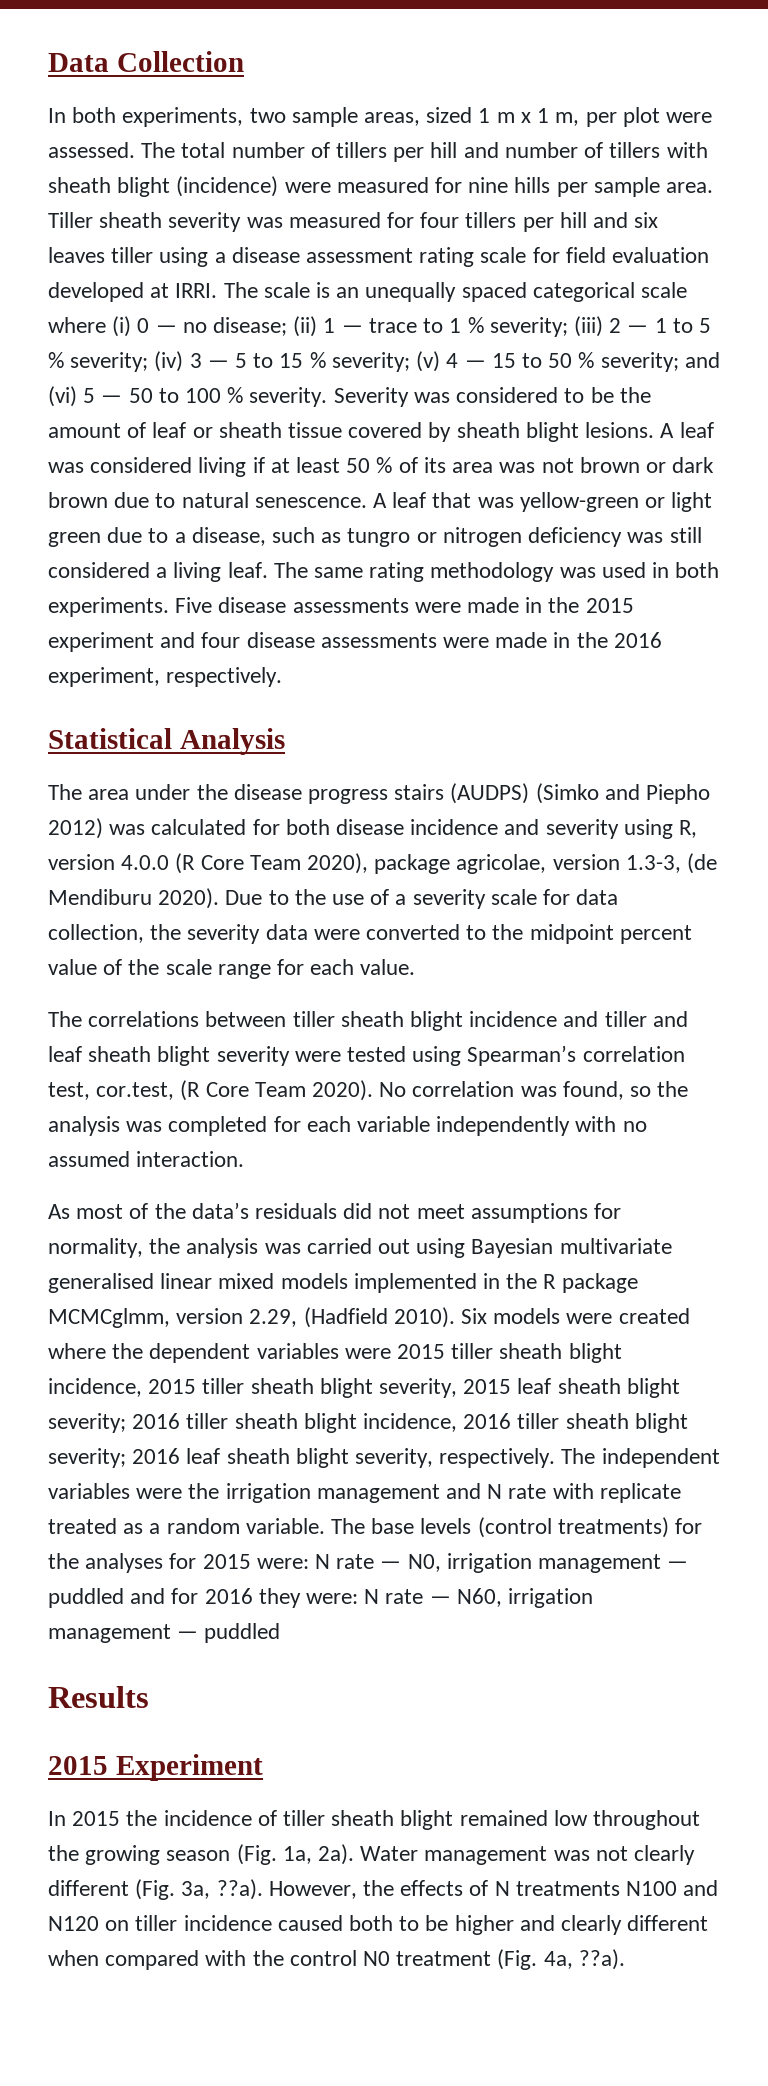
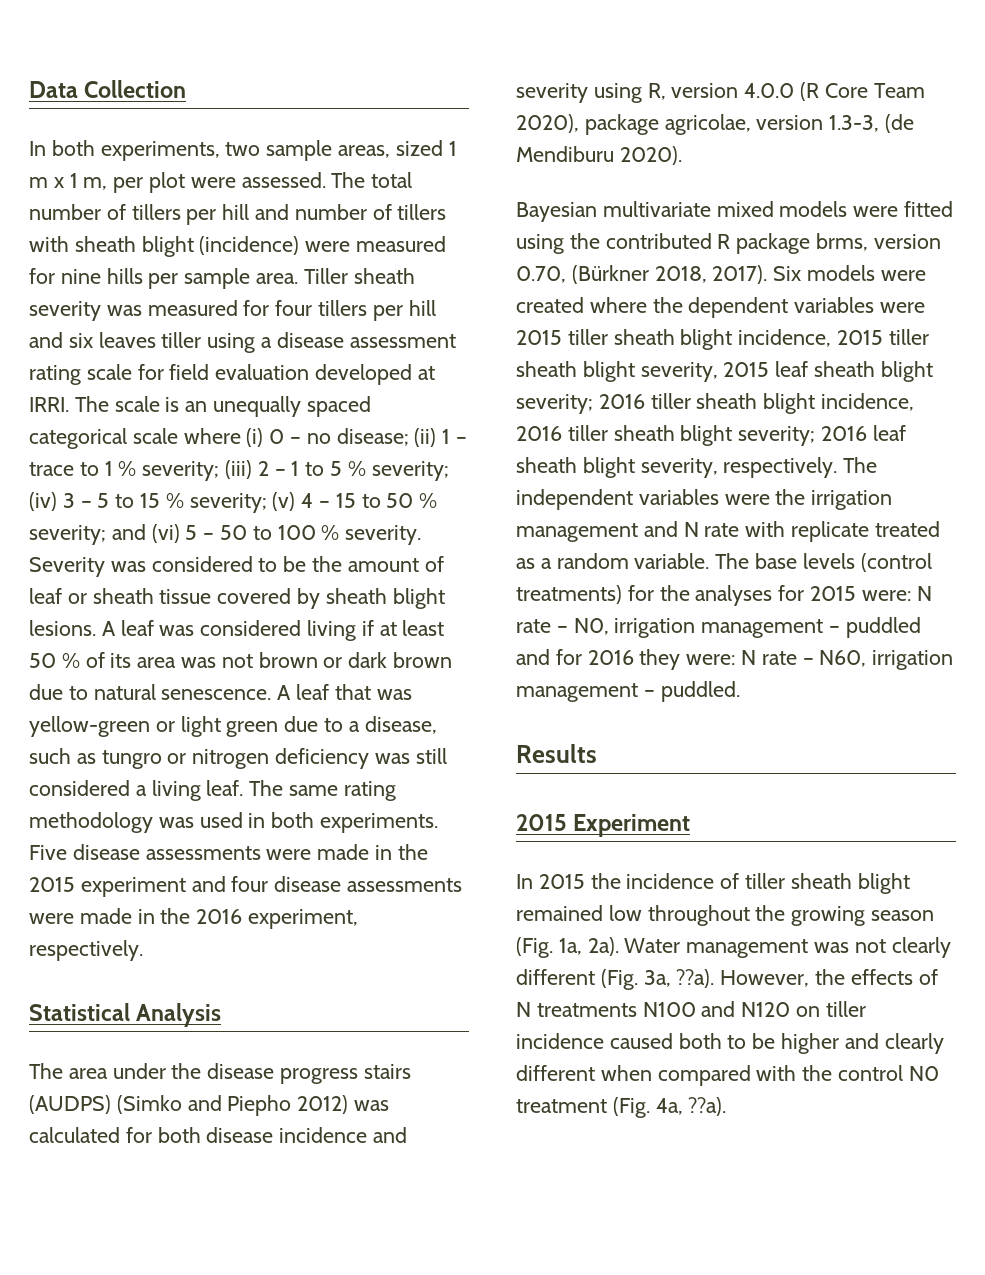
[155,325,177,333] — -> [290,437,302,444] –
[341,325,363,333] — -> [456,437,468,444] –
[627,325,649,333] — -> [274,469,286,476] –
[207,360,229,368] — -> [80,501,92,508] –
[464,360,486,368] — -> [319,501,331,508] –
[101,395,123,403] — -> [203,533,215,540] –
[225,889,619,909] [48,924,692,944] [48,959,416,979] [48,1011,688,1031] [48,1045,685,1066] [48,1080,689,1101] [48,1116,647,1136] [48,1151,245,1167] [48,1202,622,1223] [48,1238,672,1258] [48,1273,638,1293] [48,1307,455,1328] Due to the use of a severity scale for data collection, the severity data were converted to the midpoint percent value of the scale range for each value. // The correlations between tiller sheath blight incidence and tiller and leaf sheath blight severity were tested using Spearman’s correlation test, cor.test, (R Core Team 2020). No correlation was found, so the analysis was completed for each variable independently with no assumed interaction. // As most of the data’s residuals did not meet assumptions for normality, the analysis was carried out using Bayesian multivariate generalised linear mixed models implemented in the R package MCMCglmm, version 2.29, (Hadfield 2010). -> [516,201,954,222] [516,233,941,254] [516,265,768,284] // Bayesian multivariate mixed models were fitted using the contributed R package brms, version 0.70, (Bürkner 2018, 2017).
[380,1561,402,1569] — -> [556,626,568,633] –
[667,1561,689,1569] — -> [829,626,841,633] –
[429,1596,451,1604] — -> [802,658,814,665] –
[177,1623,281,1643] — puddled -> [643,681,740,702] – puddled.

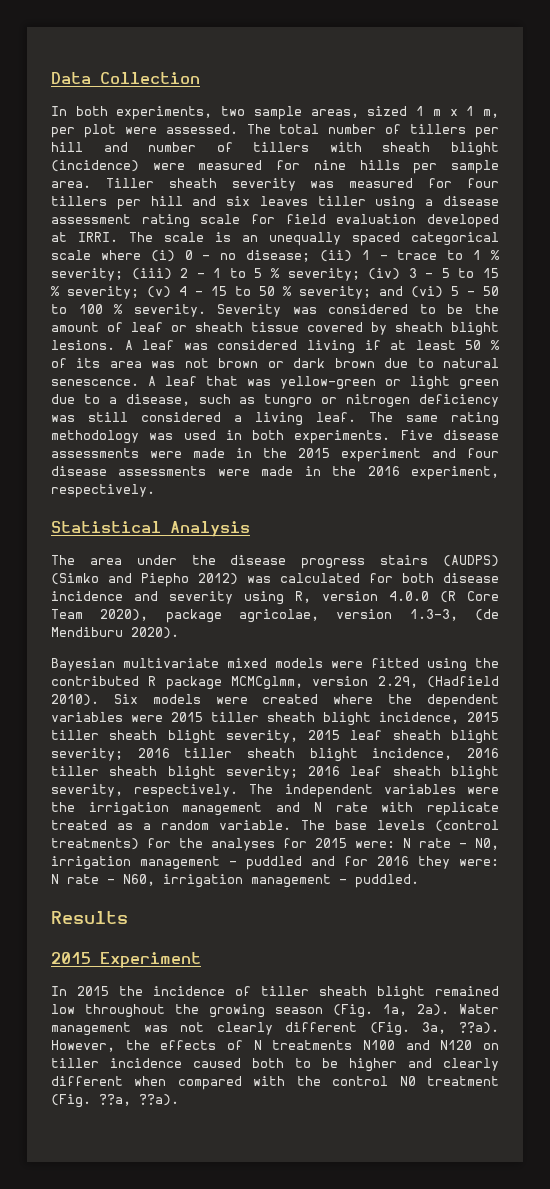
[816,233,941,251] [516,265,768,284] brms, version 0.70, (Bürkner 2018, 2017). -> [231,676,499,690] [51,694,99,706] MCMCglmm, version 2.29, (Hadfield 2010).
[655,1098,683,1115] 4a, -> [99,1094,131,1106] ??a,

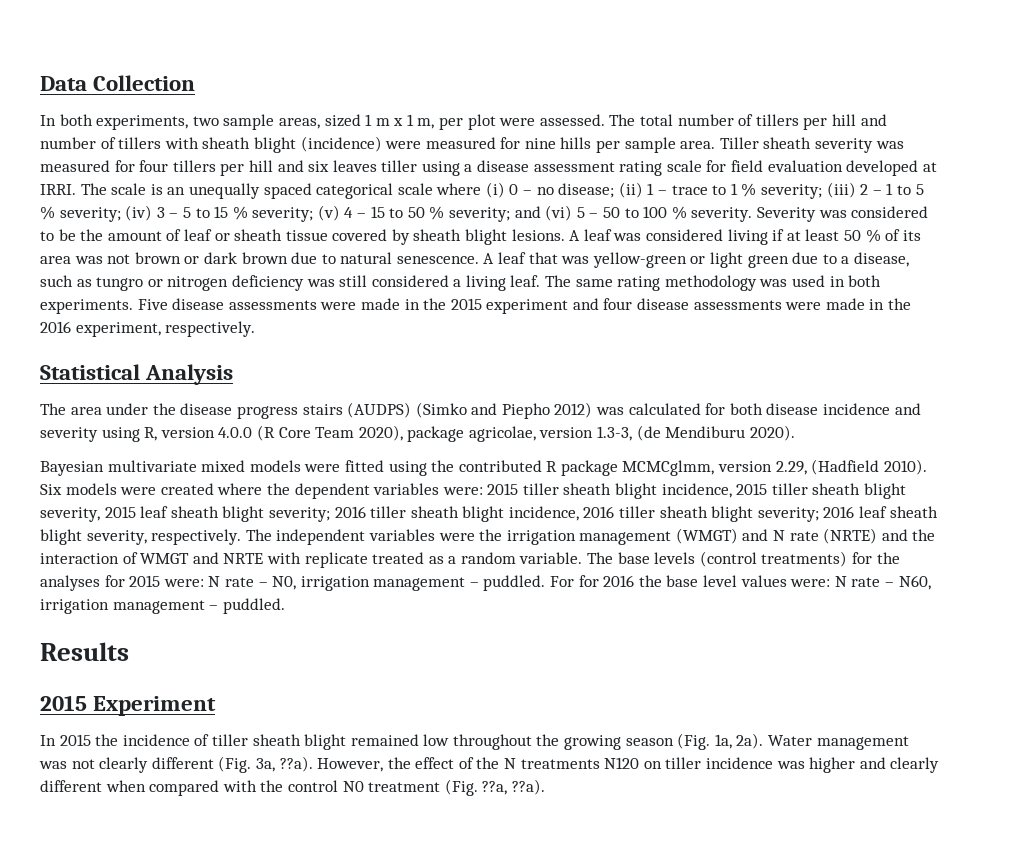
[131,715,163,722] were -> [442,487,483,495] were:
(263, 809) none -> [675,528,738,544] (WMGT)
(368, 807) none -> [823,528,936,544] [40,552,264,564] (NRTE) and the interaction of WMGT and NRTE
[246,856,450,870] puddled and for 2016 they -> [483,575,787,591] puddled. For for 2016 the base level values
[160,1040,500,1050] [51,1058,338,1068] effects of N treatments N100 and N120 on tiller incidence caused both to be -> [415,757,805,769] effect of the N treatments N120 on tiller incidence was

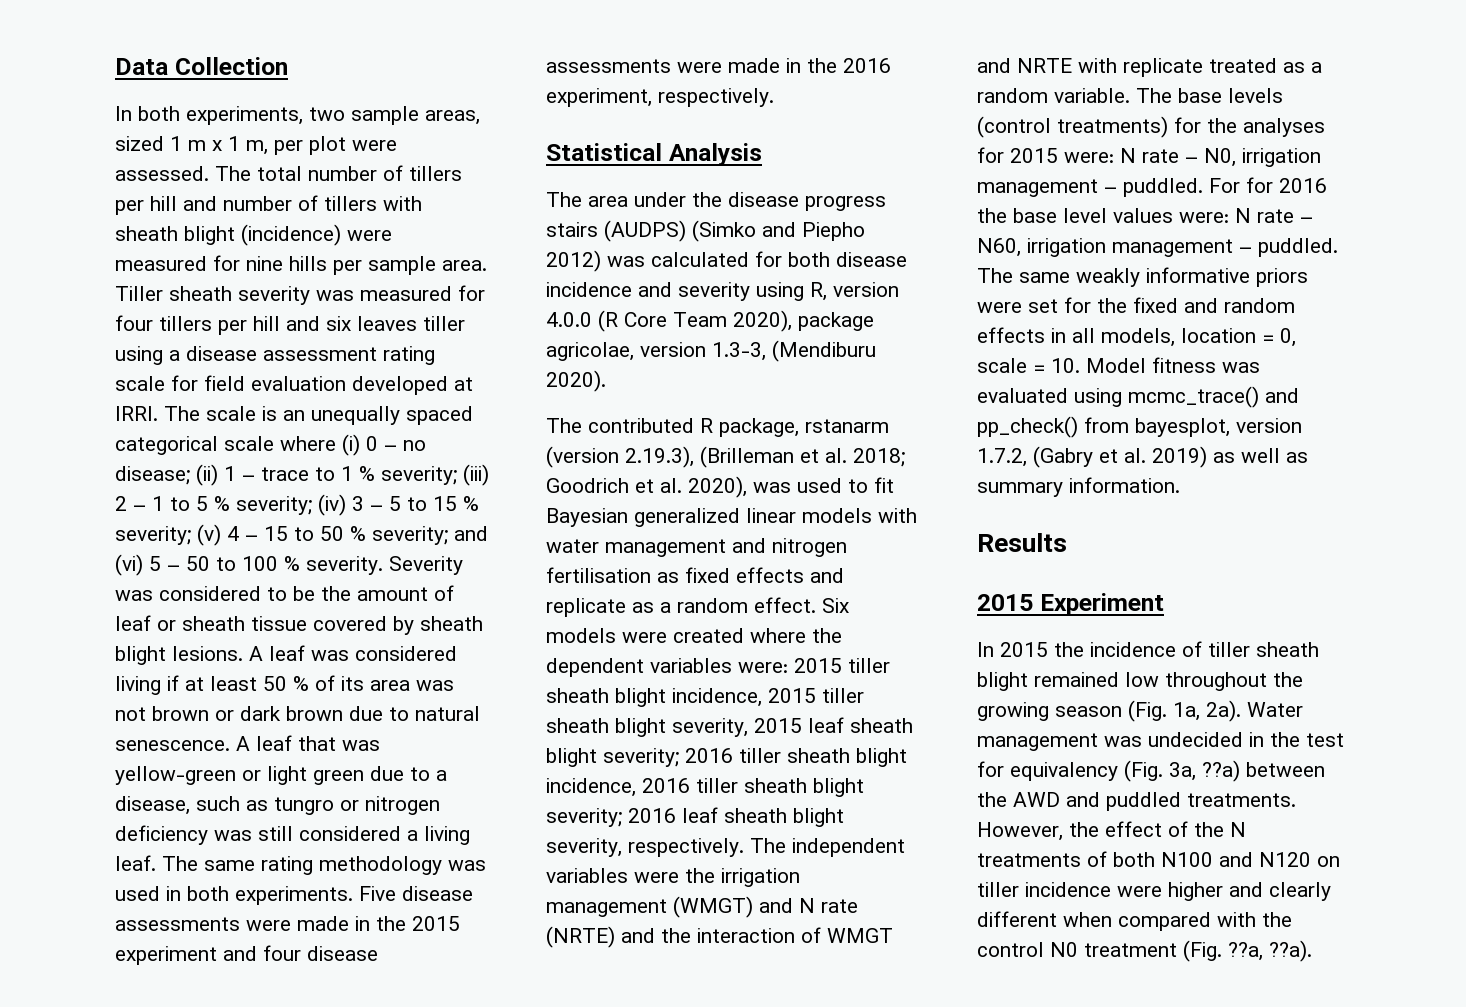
[636,425,746,441] (de Mendiburu -> [772,340,876,362] (Mendiburu
[40,459,927,476] Bayesian multivariate mixed models were fitted using the contributed R package MCMCglmm, version 2.29, (Hadfield 2010). -> [546,418,889,437] [546,446,905,468] [546,476,894,498] [546,508,917,527] [546,538,847,557] [546,567,844,583] [546,597,816,617] The contributed R package, rstanarm (version 2.19.3), (Brilleman et al. 2018; Goodrich et al. 2020), was used to fit Bayesian generalized linear models with water management and nitrogen fertilisation as fixed effects and replicate as a random effect.
(285, 606) none -> [977,267,1308,287] [977,297,1295,313] [977,327,1296,347] [977,357,1260,373] [977,386,1299,408] [977,416,1302,438] [977,446,1308,468] [977,477,1180,497] The same weakly informative priors were set for the fixed and random effects in all models, location = 0, scale = 10. Model fitness was evaluated using mcmc_trace() and pp_check() from bayesplot, version 1.7.2, (Gabry et al. 2019) as well as summary information.
[71,756,313,773] not clearly different (Fig. 3a, ??a). -> [1148,732,1344,747] [977,760,1325,782] [977,792,1296,811] undecided in the test for equivalency (Fig. 3a, ??a) between the AWD and puddled treatments.
(600, 764) none -> [1087,851,1253,867] of both N100 and
[776,761,805,769] was -> [1117,886,1162,897] were

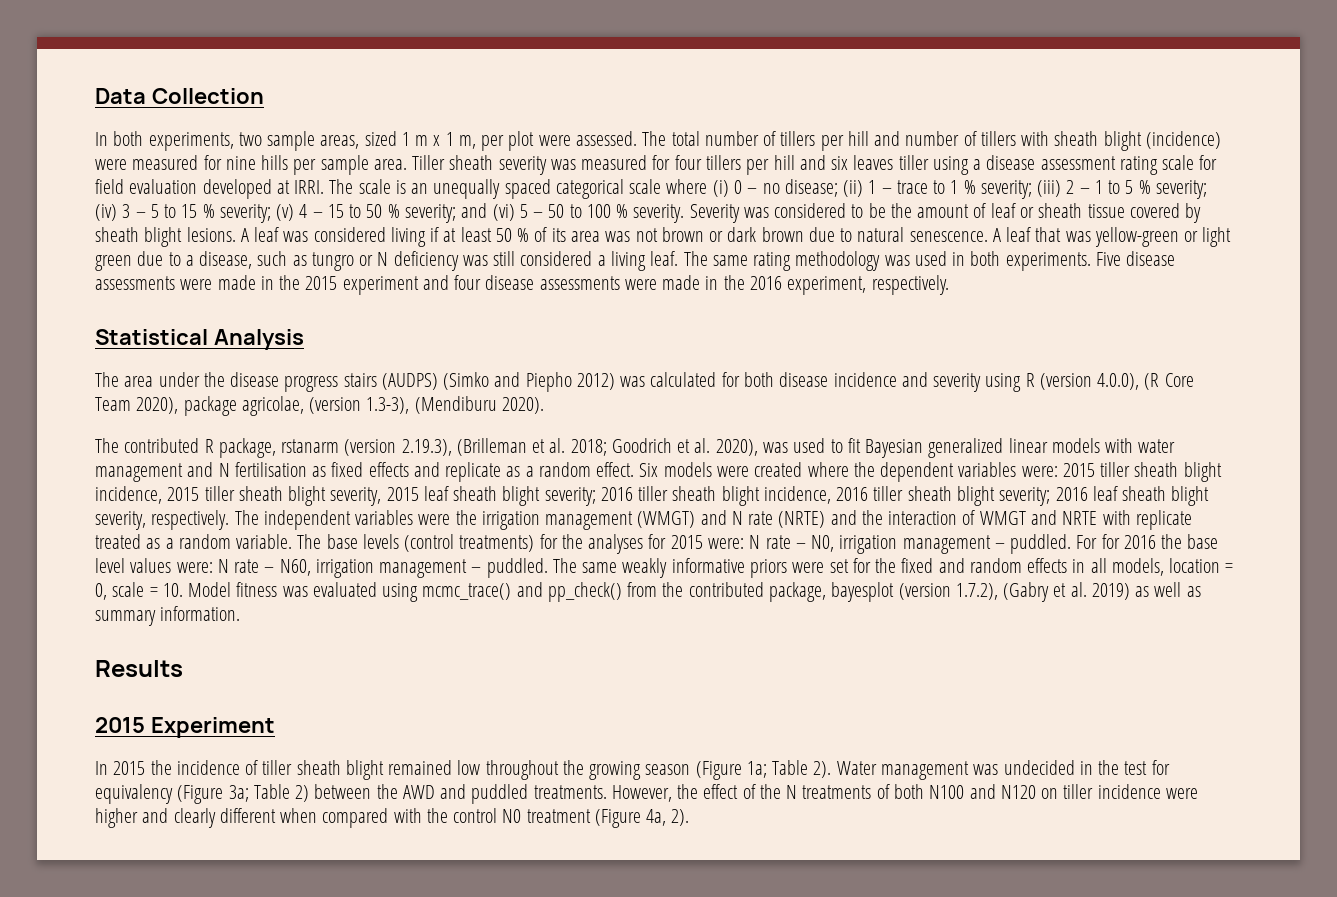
[365,796,440,815] nitrogen -> [377,252,389,266] N
[810,282,899,301] [546,312,592,327] R, version 4.0.0 -> [1025,373,1140,390] R (version 4.0.0),
[640,342,766,361] version 1.3-3, -> [309,397,410,414] (version 1.3-3),
[772,538,847,557] nitrogen -> [218,463,230,477] N
[1135,418,1302,437] [977,448,1027,467] bayesplot, version 1.7.2, -> [662,582,998,602] the contributed package, bayesplot (version 1.7.2),
[1128,700,1241,722] (Fig. 1a, 2a). -> [695,760,832,780] (Figure 1a; Table 2).
[1124,760,1240,782] (Fig. 3a, ??a) -> [177,784,310,804] (Figure 3a; Table 2)
[1183,940,1312,962] (Fig. ??a, ??a). -> [594,809,690,828] (Figure 4a, 2).

